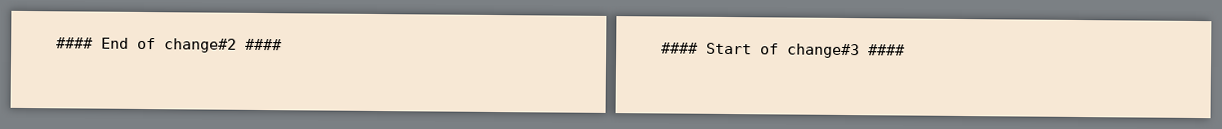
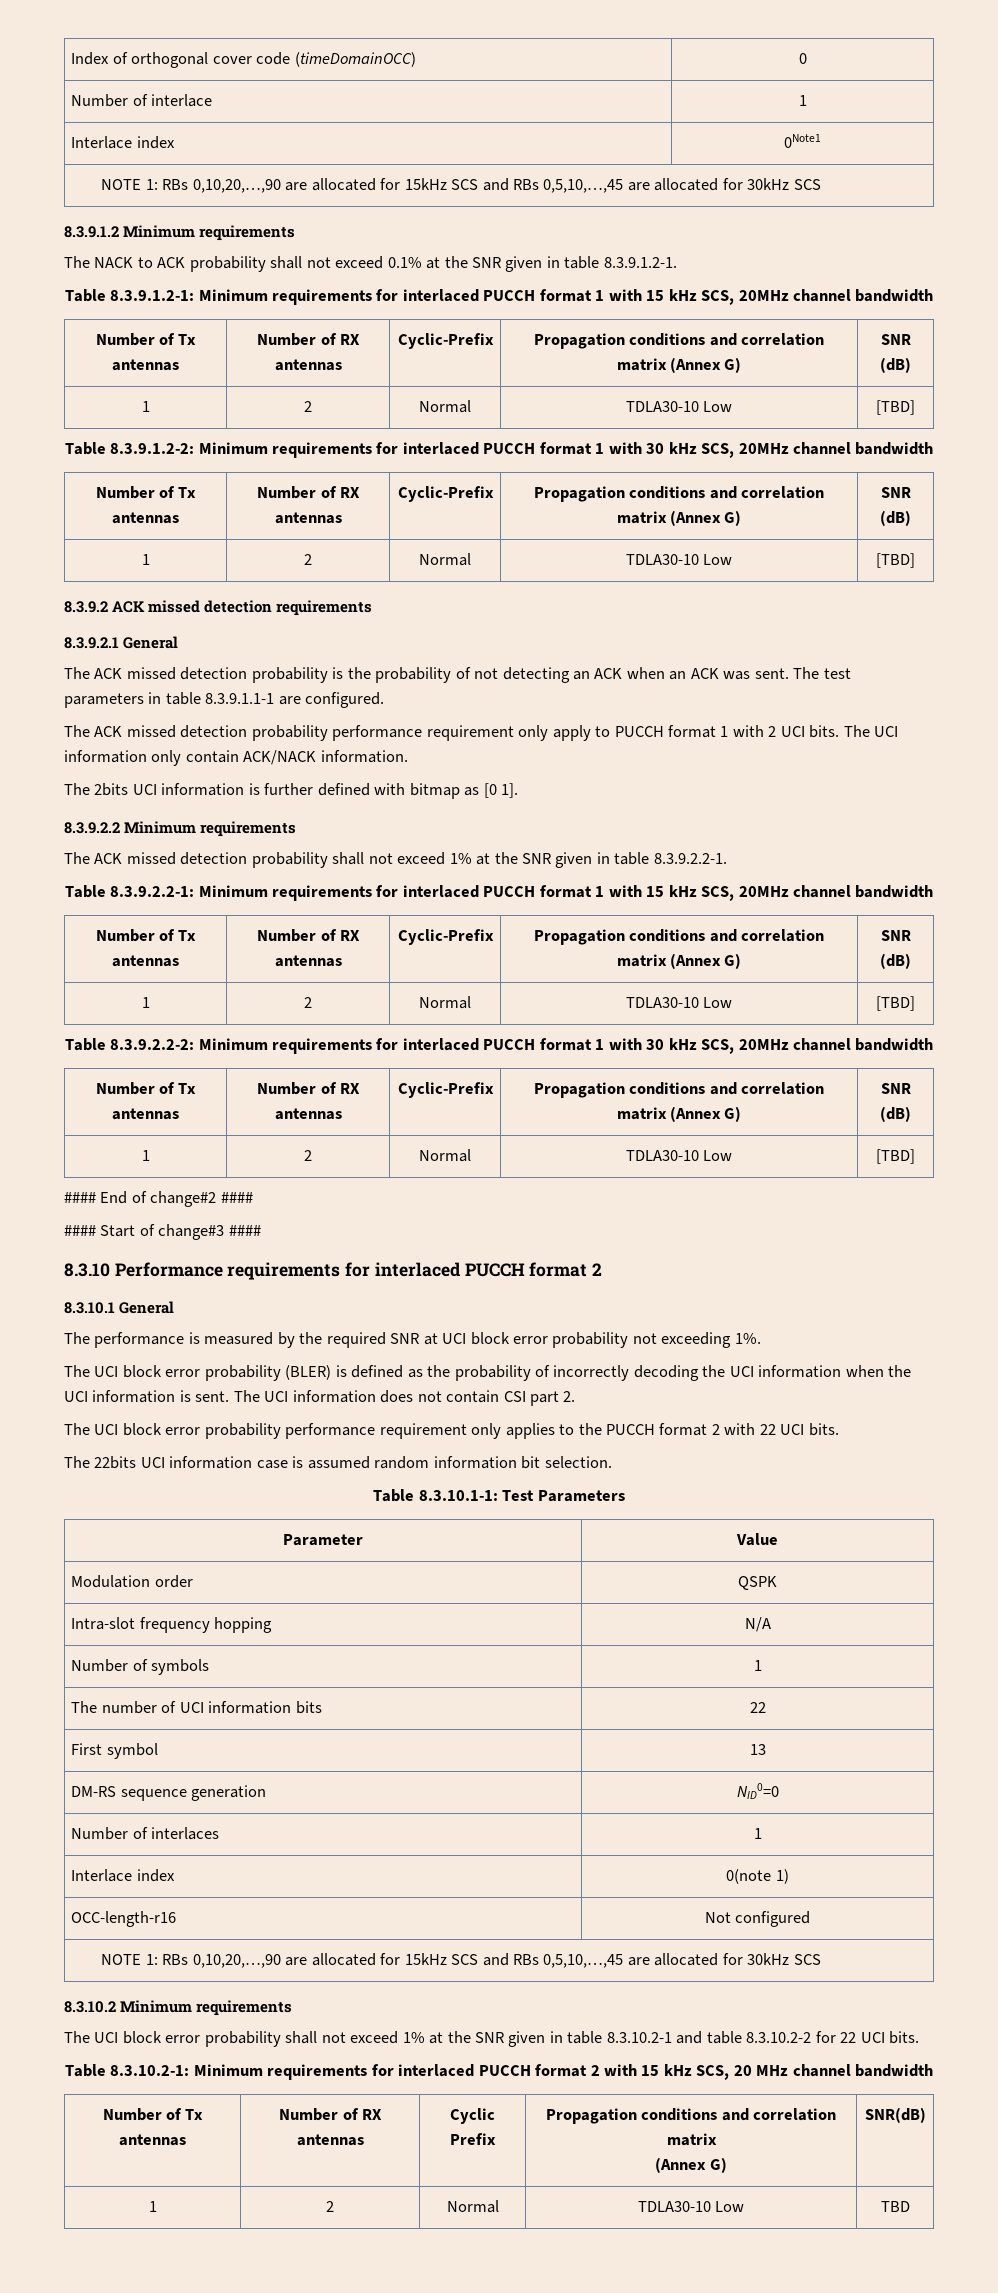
(56, 43) none -> [71,52,416,68] [798,53,807,64] [71,94,213,107] [798,95,807,106] [71,136,175,149] [784,134,821,148] [101,178,821,193] [64,225,296,241] [64,256,677,272] [64,289,934,305] [95,333,197,346] [112,359,179,371] [257,333,360,346] [274,359,342,371] [397,333,494,349] [533,333,825,349] [616,357,742,373] [880,334,911,345] [880,357,911,373] [141,401,150,412] [304,401,312,412] [419,400,471,413] [625,401,733,412] [876,400,915,415] [64,442,934,458] [95,486,197,499] [112,512,179,524] [257,486,360,499] [274,512,342,524] [397,486,494,502] [533,486,825,502] [616,510,742,526] [880,487,911,498] [880,510,911,526] [141,554,150,565] [304,554,312,565] [419,553,471,566] [625,554,733,565] [876,553,915,568] [64,600,373,616] [64,636,179,649] [64,667,851,683] [64,692,385,708] [64,725,899,741] [64,750,408,766] [64,783,519,799] [64,821,297,837] [64,852,727,868] [64,885,934,901] [95,929,197,942] [112,955,179,967] [257,929,360,942] [274,955,342,967] [397,929,494,945] [533,929,825,945] [616,953,742,969] [880,930,911,941] [880,953,911,969] [141,997,150,1008] [304,997,312,1008] [419,996,471,1009] [625,997,733,1008] [876,996,915,1011] [64,1038,934,1054] [95,1082,197,1095] [112,1108,179,1120] [257,1082,360,1095] [274,1108,342,1120] [397,1082,494,1098] [533,1082,825,1098] [616,1106,742,1122] [880,1083,911,1094] [880,1106,911,1122] [141,1150,150,1161] [304,1150,312,1161] [419,1149,471,1162] [625,1150,733,1161] [876,1149,915,1164] Index of orthogonal cover code (timeDomainOCC) | 0 // Number of interlace | 1 // Interlace index | 0Note1 // NOTE 1: RBs 0,10,20,…,90 are allocated for 15kHz SCS and RBs 0,5,10,…,45 are allocated for 30kHz SCS // 8.3.9.1.2 Minimum requirements // The NACK to ACK probability shall not exceed 0.1% at the SNR given in table 8.3.9.1.2-1. // Table 8.3.9.1.2-1: Minimum requirements for interlaced PUCCH format 1 with 15 kHz SCS, 20MHz channel bandwidth // Number of Tx antennas | Number of RX antennas | Cyclic-Prefix | Propagation conditions and correlation matrix (Annex G) | SNR (dB) // 1 | 2 | Normal | TDLA30-10 Low | [TBD] // Table 8.3.9.1.2-2: Minimum requirements for interlaced PUCCH format 1 with 30 kHz SCS, 20MHz channel bandwidth // Number of Tx antennas | Number of RX antennas | Cyclic-Prefix | Propagation conditions and correlation matrix (Annex G) | SNR (dB) // 1 | 2 | Normal | TDLA30-10 Low | [TBD] // 8.3.9.2 ACK missed detection requirements // 8.3.9.2.1 General // The ACK missed detection probability is the probability of not detecting an ACK when an ACK was sent. The test parameters in table 8.3.9.1.1-1 are configured. // The ACK missed detection probability performance requirement only apply to PUCCH format 1 with 2 UCI bits. The UCI information only contain ACK/NACK information. // The 2bits UCI information is further defined with bitmap as [0 1]. // 8.3.9.2.2 Minimum requirements // The ACK missed detection probability shall not exceed 1% at the SNR given in table 8.3.9.2.2-1. // Table 8.3.9.2.2-1: Minimum requirements for interlaced PUCCH format 1 with 15 kHz SCS, 20MHz channel bandwidth // Number of Tx antennas | Number of RX antennas | Cyclic-Prefix | Propagation conditions and correlation matrix (Annex G) | SNR (dB) // 1 | 2 | Normal | TDLA30-10 Low | [TBD] // Table 8.3.9.2.2-2: Minimum requirements for interlaced PUCCH format 1 with 30 kHz SCS, 20MHz channel bandwidth // Number of Tx antennas | Number of RX antennas | Cyclic-Prefix | Propagation conditions and correlation matrix (Annex G) | SNR (dB) // 1 | 2 | Normal | TDLA30-10 Low | [TBD] //
(905, 50) none -> [64,1262,603,1280] [64,1301,175,1314] [64,1332,761,1348] [64,1365,912,1381] [64,1390,576,1406] [64,1423,839,1439] [64,1456,612,1469] [373,1489,625,1502] [283,1534,363,1546] [736,1533,778,1546] [71,1575,193,1588] [738,1576,777,1590] [71,1617,273,1633] [744,1617,771,1632] [71,1659,210,1675] [753,1660,762,1671] [71,1701,322,1714] [749,1702,766,1713] [71,1743,158,1759] [749,1744,766,1755] [71,1785,267,1801] [736,1783,779,1799] [71,1827,220,1840] [753,1828,762,1839] [71,1869,175,1882] [726,1869,789,1884] [71,1911,177,1927] [704,1911,811,1927] [101,1953,821,1968] [64,2000,293,2016] [64,2031,920,2047] [64,2064,934,2080] [102,2108,204,2121] [119,2134,186,2146] [279,2108,382,2121] [296,2134,364,2146] [450,2108,495,2124] [450,2133,496,2145] [545,2108,837,2124] [666,2133,717,2146] [655,2157,727,2173] [864,2107,926,2123] [148,2201,157,2212] [326,2201,334,2212] [446,2200,499,2213] [637,2201,745,2212] [880,2201,910,2212] // 8.3.10 Performance requirements for interlaced PUCCH format 2 // 8.3.10.1 General // The performance is measured by the required SNR at UCI block error probability not exceeding 1%. // The UCI block error probability (BLER) is defined as the probability of incorrectly decoding the UCI information when the UCI information is sent. The UCI information does not contain CSI part 2. // The UCI block error probability performance requirement only applies to the PUCCH format 2 with 22 UCI bits. // The 22bits UCI information case is assumed random information bit selection. // Table 8.3.10.1-1: Test Parameters // Parameter | Value // Modulation order | QSPK // Intra-slot frequency hopping | N/A // Number of symbols | 1 // The number of UCI information bits | 22 // First symbol | 13 // DM-RS sequence generation | NID0=0 // Number of interlaces | 1 // Interlace index | 0(note 1) // OCC-length-r16 | Not configured // NOTE 1: RBs 0,10,20,…,90 are allocated for 15kHz SCS and RBs 0,5,10,…,45 are allocated for 30kHz SCS // 8.3.10.2 Minimum requirements // The UCI block error probability shall not exceed 1% at the SNR given in table 8.3.10.2-1 and table 8.3.10.2-2 for 22 UCI bits. // Table 8.3.10.2-1: Minimum requirements for interlaced PUCCH format 2 with 15 kHz SCS, 20 MHz channel bandwidth // Number of Tx antennas | Number of RX antennas | Cyclic Prefix | Propagation conditions and correlation matrix // (Annex G) | SNR(dB) // 1 | 2 | Normal | TDLA30-10 Low | TBD

